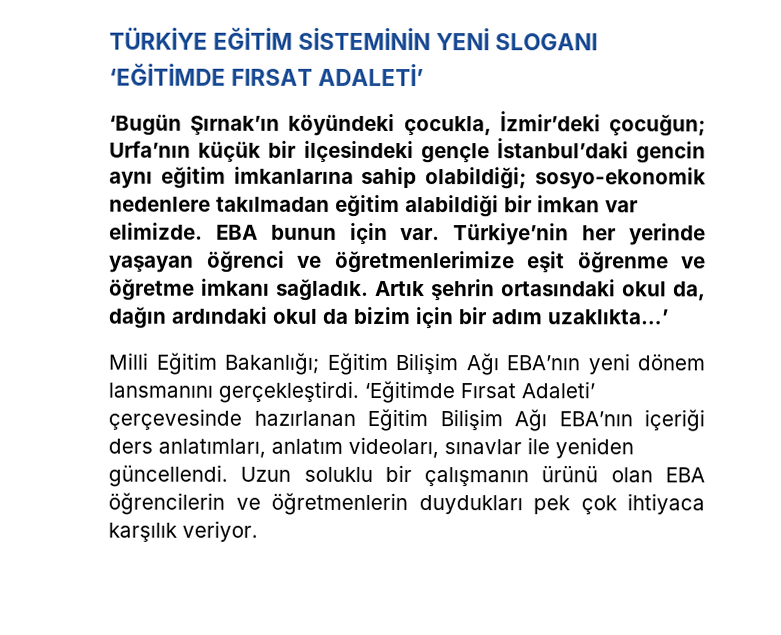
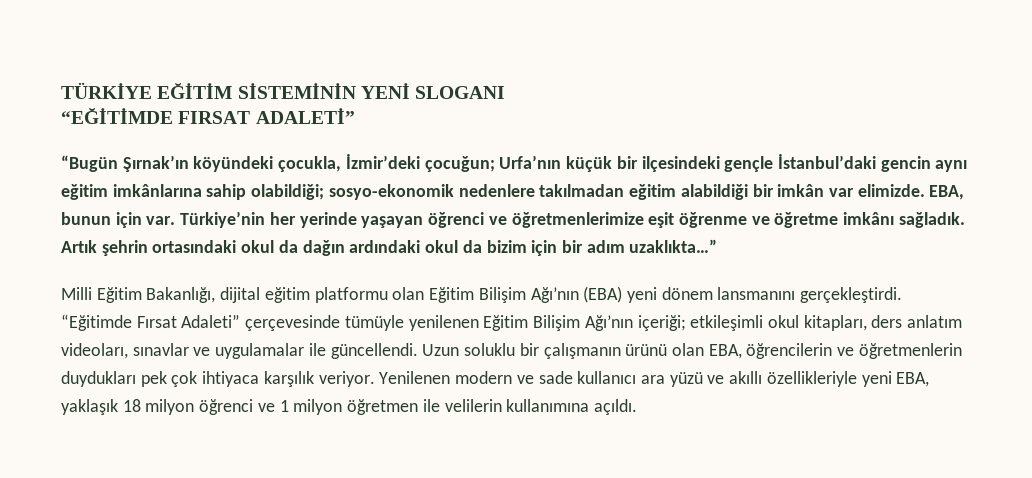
[109,63,425,87] [109,114,182,136] ‘EĞİTİMDE FIRSAT ADALETİ’ // ‘Bugün -> [61,108,355,124] [61,155,118,172] “EĞİTİMDE FIRSAT ADALETİ” // “Bugün
[233,166,354,184] imkanlarına -> [112,184,202,197] imkânlarına
[537,195,600,213] imkan -> [777,184,825,197] imkân
[215,224,258,240] EBA -> [929,185,965,200] EBA,
[201,278,270,296] imkanı -> [843,212,895,225] imkânı
[673,281,706,301] da, -> [278,240,298,253] da
[547,309,669,325] uzaklıkta…’ -> [629,239,718,253] uzaklıkta…”
[224,352,705,376] [108,380,595,404] [108,408,705,432] [108,436,634,459] Bakanlığı; Eğitim Bilişim Ağı EBA’nın yeni dönem lansmanını gerçekleştirdi. ‘Eğitimde Fırsat Adaleti’ çerçevesinde hazırlanan Eğitim Bilişim Ağı EBA’nın içeriği ders anlatımları, anlatım videoları, sınavlar ile yeniden -> [146,286,903,303] [61,314,963,331] [61,343,326,359] Bakanlığı, dijital eğitim platformu olan Eğitim Bilişim Ağı’nın (EBA) yeni dönem lansmanını gerçekleştirdi. “Eğitimde Fırsat Adaleti” çerçevesinde tümüyle yenilenen Eğitim Bilişim Ağı’nın içeriği; etkileşimli okul kitapları, ders anlatım videoları, sınavlar ve uygulamalar ile
[665,467,705,483] EBA -> [708,344,742,359] EBA,
(258, 531) none -> [379,371,930,387] [61,399,637,415] Yenilenen modern ve sade kullanıcı ara yüzü ve akıllı özellikleriyle yeni EBA, yaklaşık 18 milyon öğrenci ve 1 milyon öğretmen ile velilerin kullanımına açıldı.

